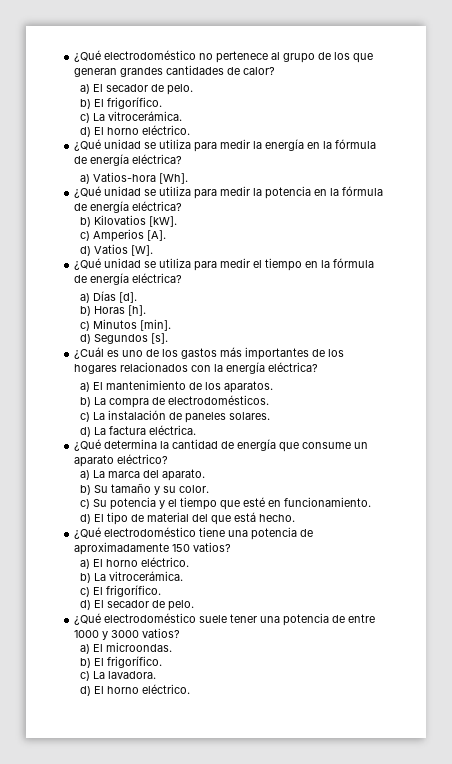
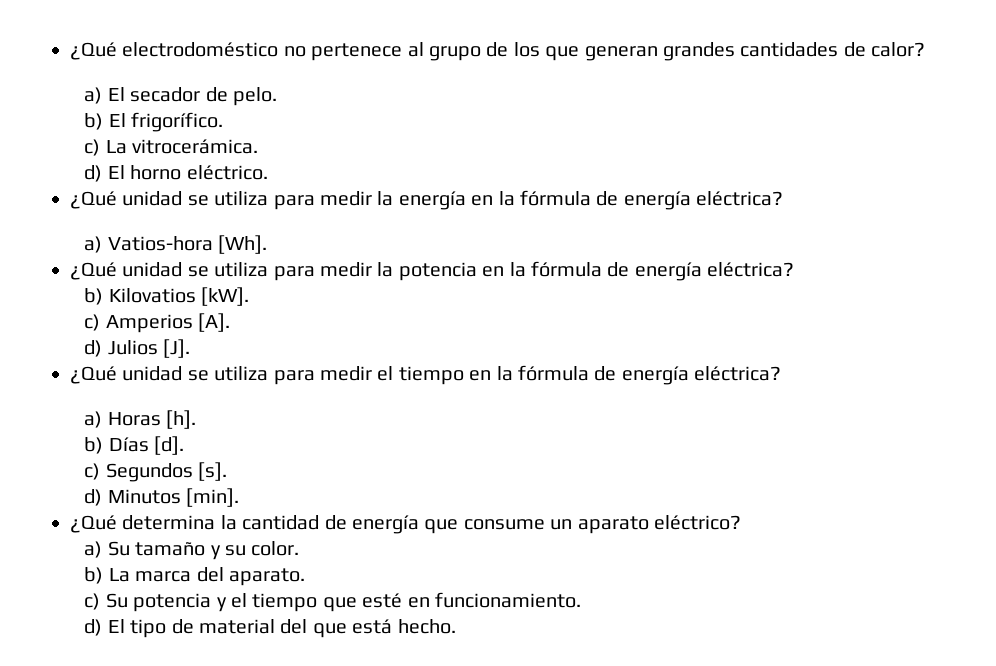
[94,244,154,256] Vatios [W]. -> [107,339,191,358] Julios [J].
(91, 298) none -> [107,410,197,429] [84,437,104,454] Horas [h]. // b)
[80,305,147,316] [80,319,172,331] [80,333,169,344] [74,347,345,360] [74,362,319,374] [80,380,274,393] [80,395,270,408] [80,410,271,423] [80,425,197,437] b) Horas [h]. // c) Minutos [min]. // d) Segundos [s]. // ¿Cuál es uno de los gastos más importantes de los hogares relacionados con la energía eléctrica? // a) El mantenimiento de los aparatos. // b) La compra de electrodomésticos. // c) La instalación de paneles solares. // d) La factura eléctrica. -> [84,462,228,482] [84,488,240,507] c) Segundos [s]. // d) Minutos [min].
[93,469,206,481] [80,485,92,495] La marca del aparato. // b) -> (103, 549) none
(210, 489) none -> [84,567,306,586] // b) La marca del aparato.
[74,527,314,540] [74,542,232,555] [80,557,190,569] [80,571,184,583] [80,585,162,597] [80,600,195,611] [74,613,376,626] [74,628,181,640] [80,642,173,654] [80,656,163,668] [80,671,157,681] [80,684,191,696] // ¿Qué electrodoméstico tiene una potencia de aproximadamente 150 vatios? // a) El horno eléctrico. // b) La vitrocerámica. // c) El frigorífico. // d) El secador de pelo. // ¿Qué electrodoméstico suele tener una potencia de entre 1000 y 3000 vatios? // a) El microondas. // b) El frigorífico. // c) La lavadora. // d) El horno eléctrico. -> (456, 626) none

